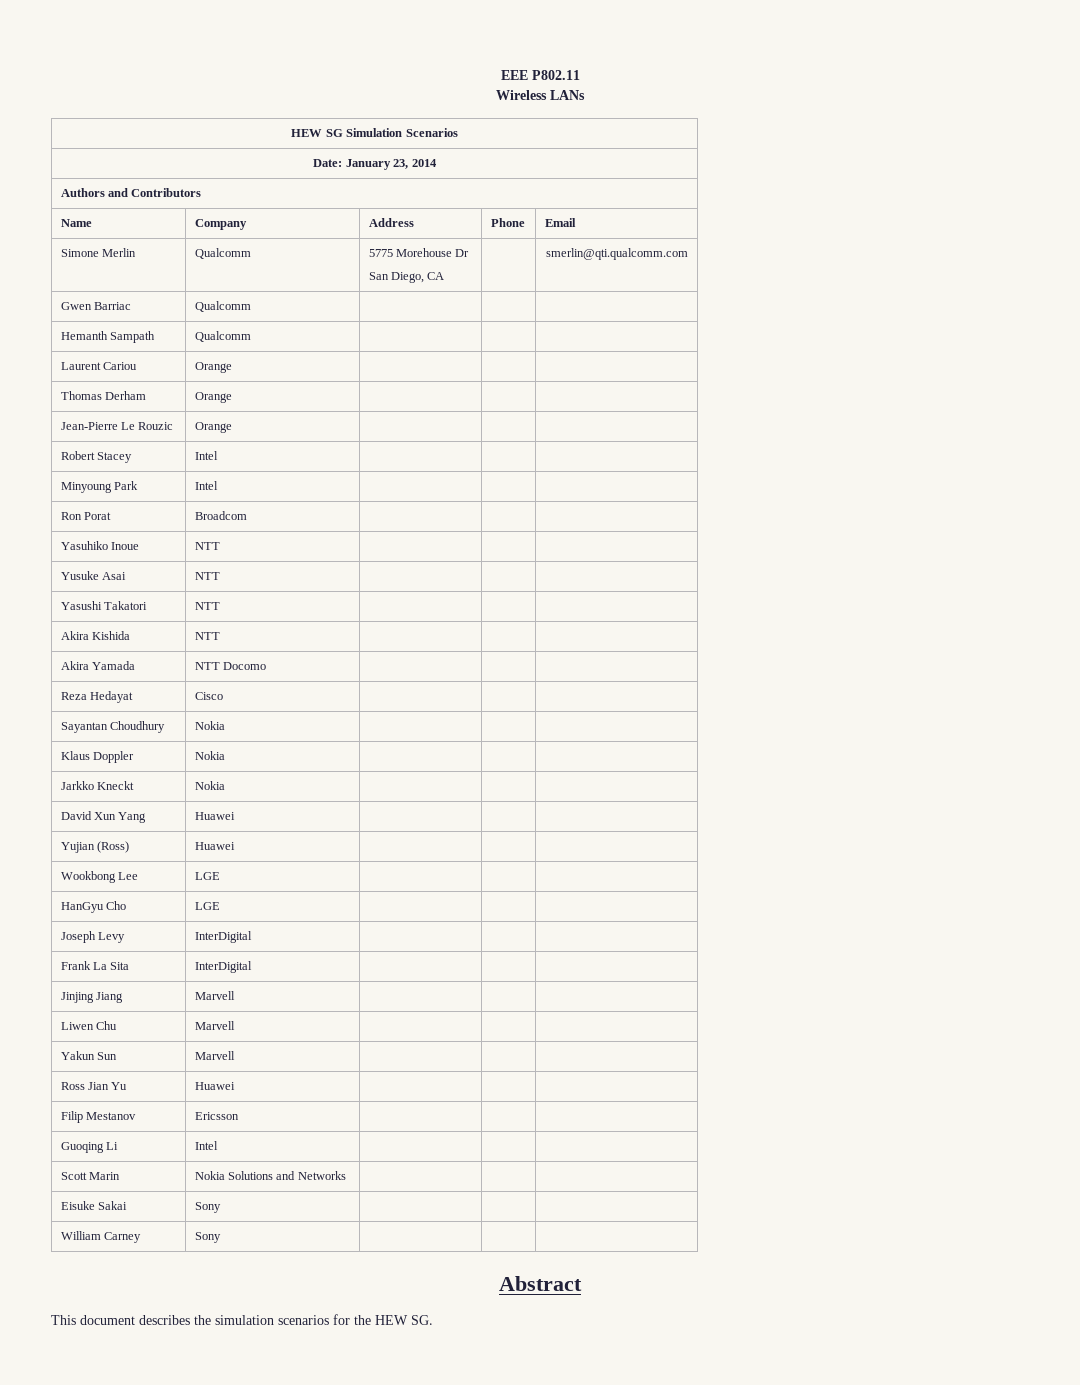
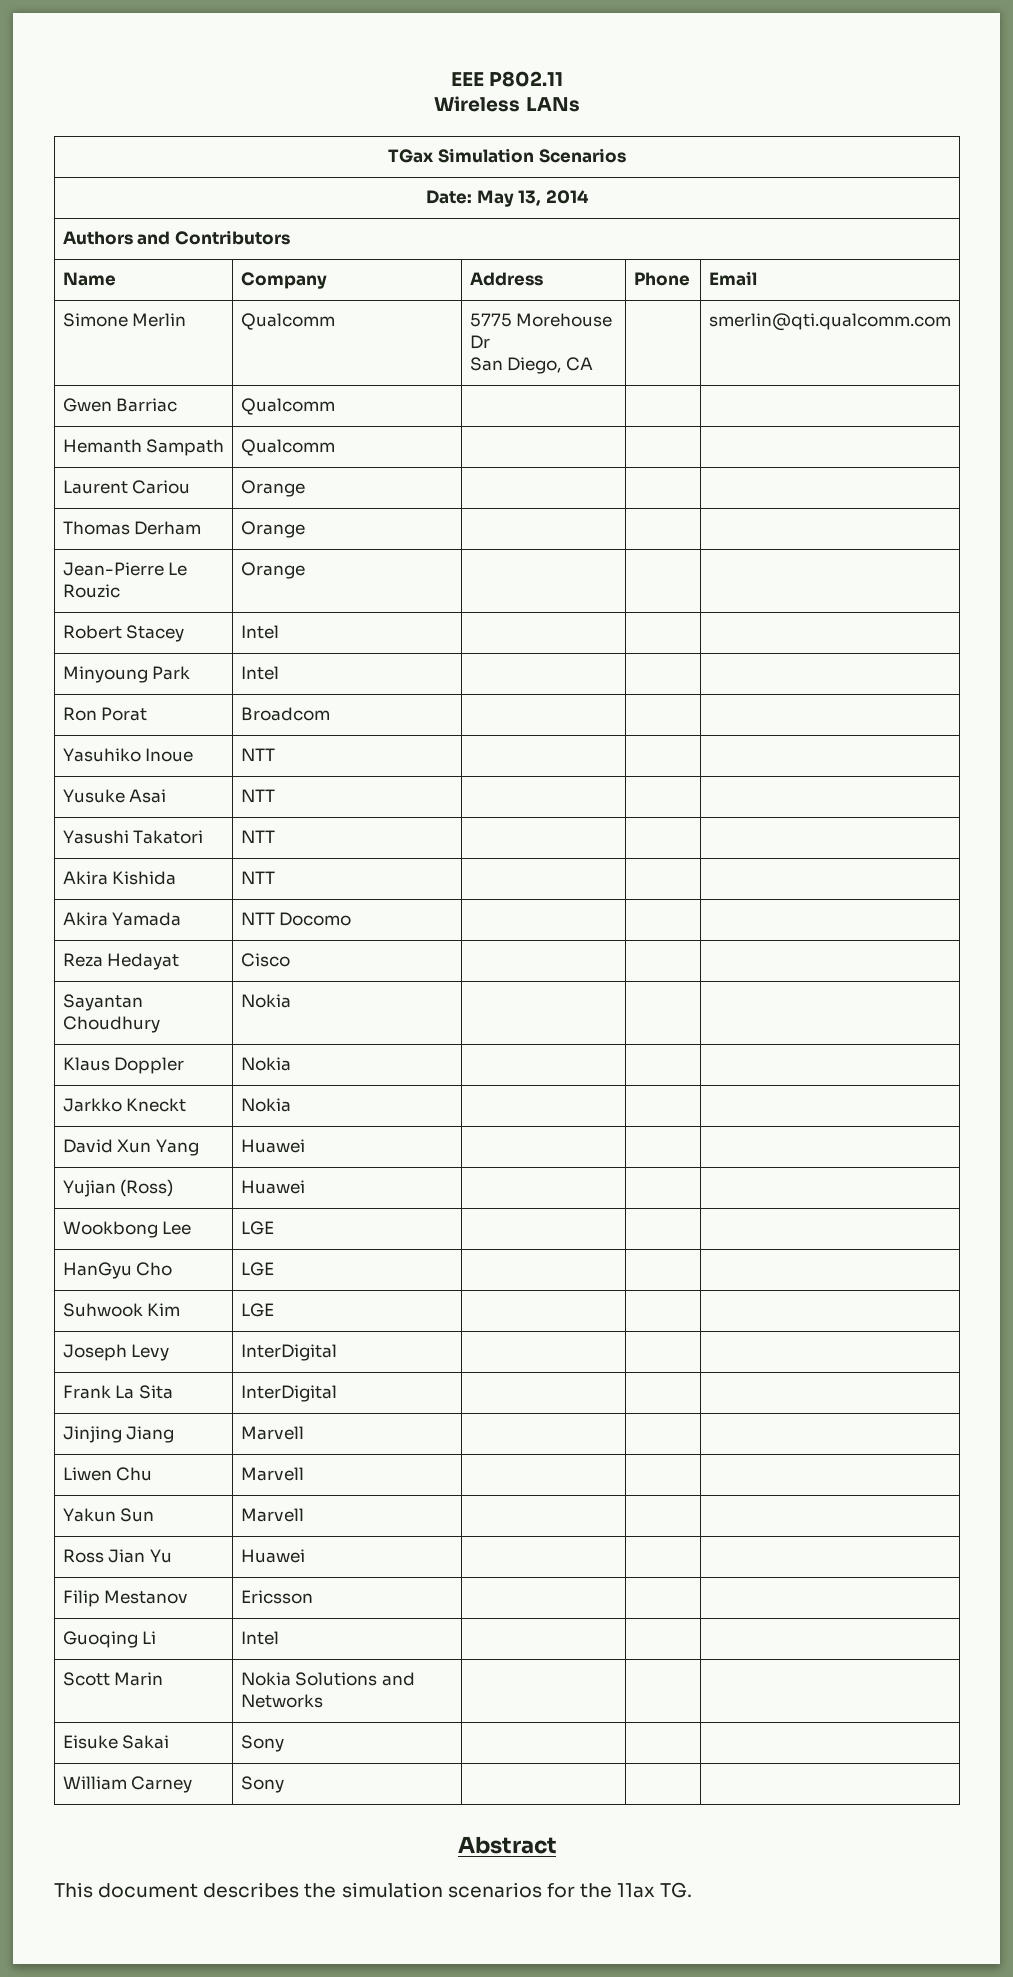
[291,129,343,137] HEW SG -> [388,149,435,163] TGax
[345,159,409,170] January 23, -> [476,190,542,207] May 13,
(220, 906) none -> [62,1303,181,1317] [240,1303,274,1317] // Suhwook Kim | LGE | | |
[375,1315,433,1325] HEW SG. -> [617,1882,693,1898] 11ax TG.

